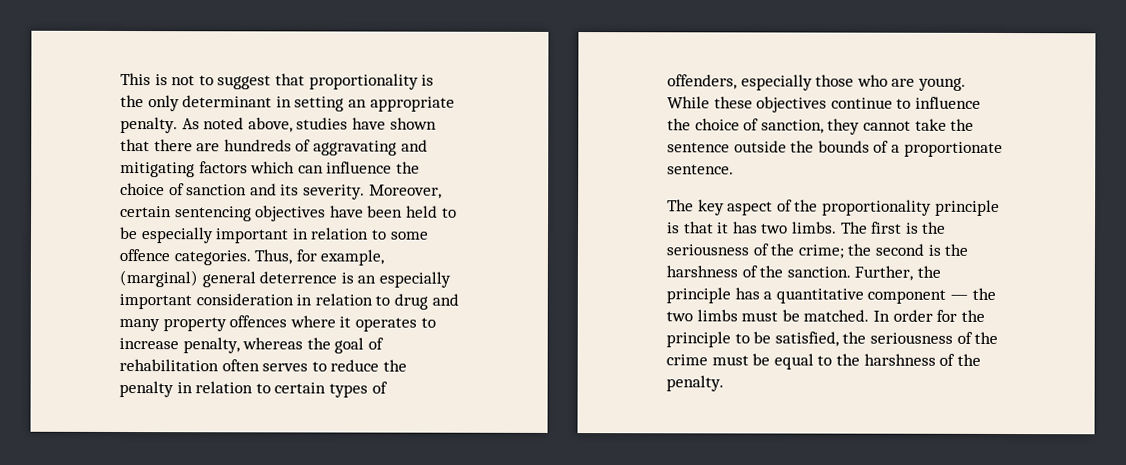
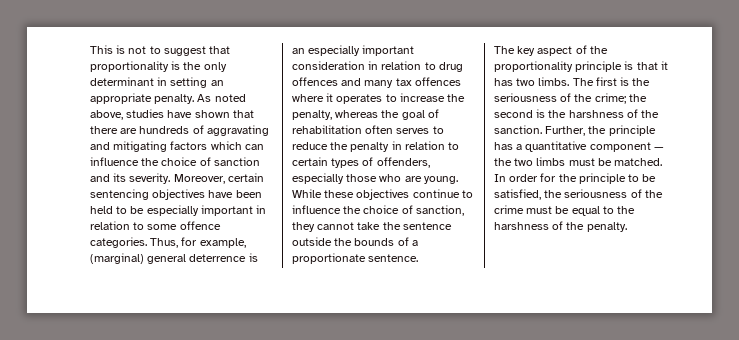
(428, 301) none -> [292,77,338,86] offences
[162,317,227,332] property -> [395,78,412,86] tax
(179, 343) none -> [447,94,466,102] the

